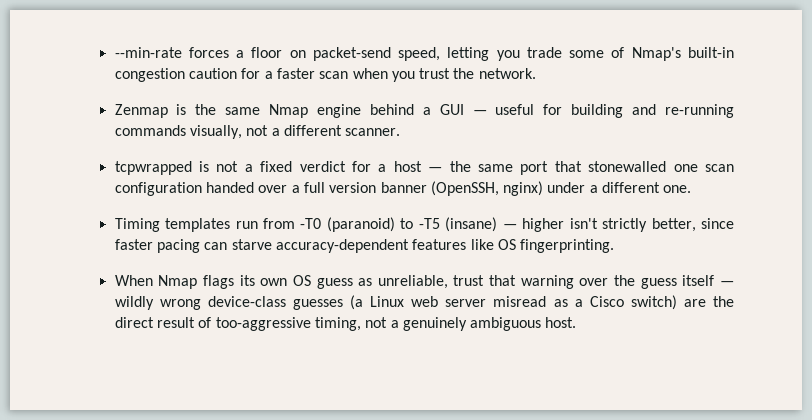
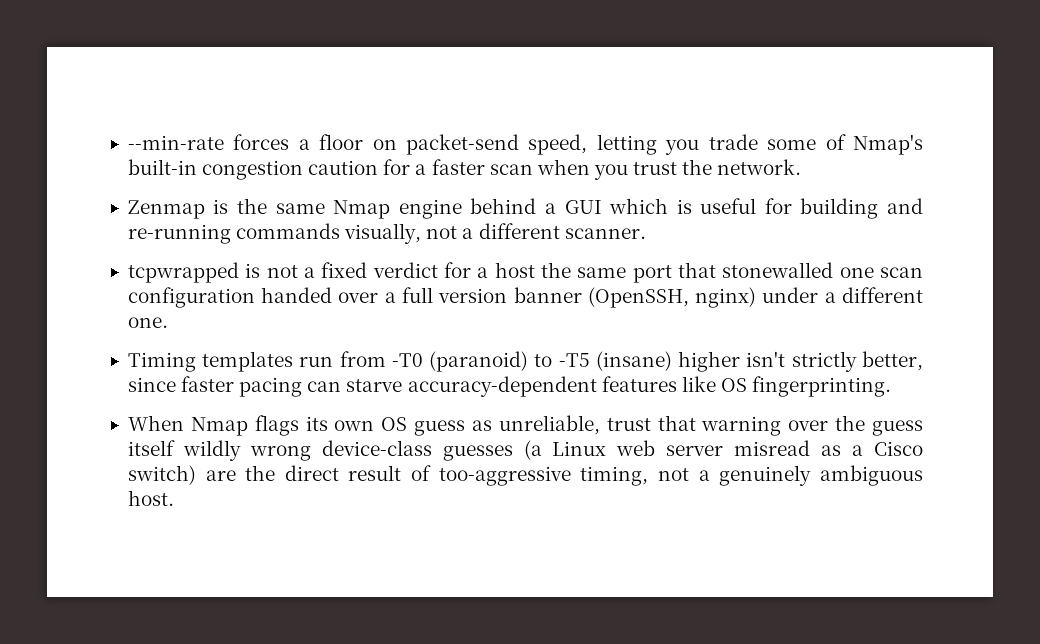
[472,110,487,115] — -> [609,198,692,214] which is
[428,167,443,172] — -> (535, 270) none
[502,224,517,229] — -> (672, 361) none
[719,281,734,286] — -> (175, 448) none

